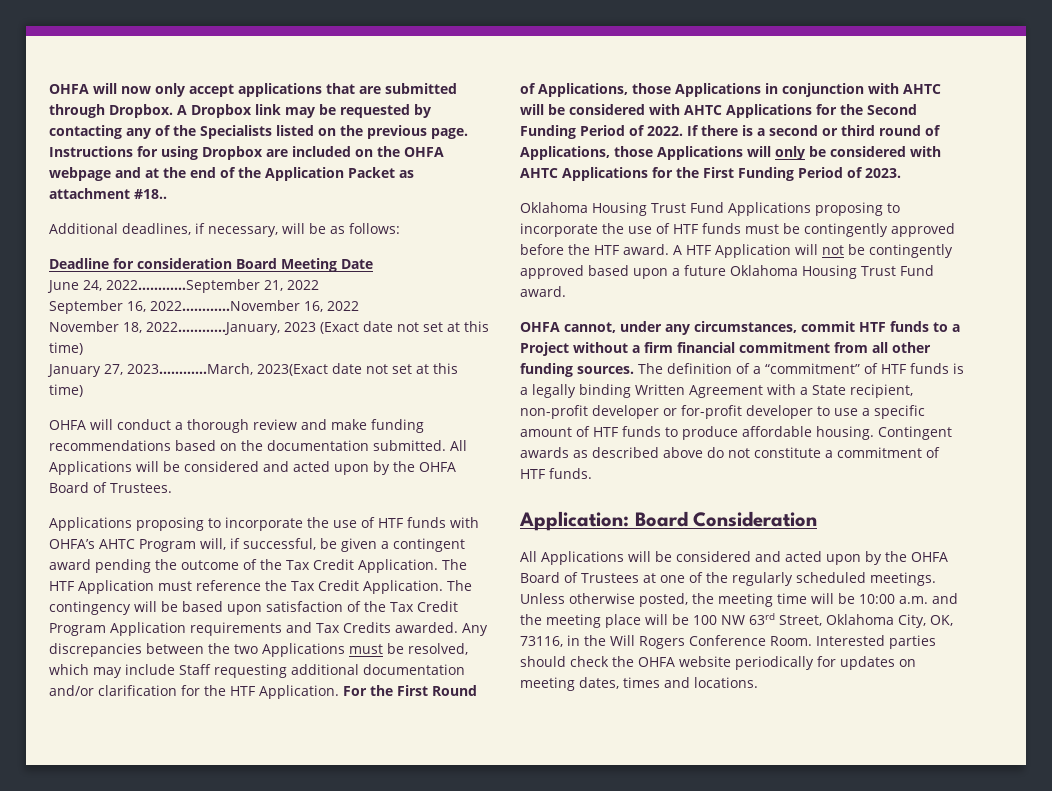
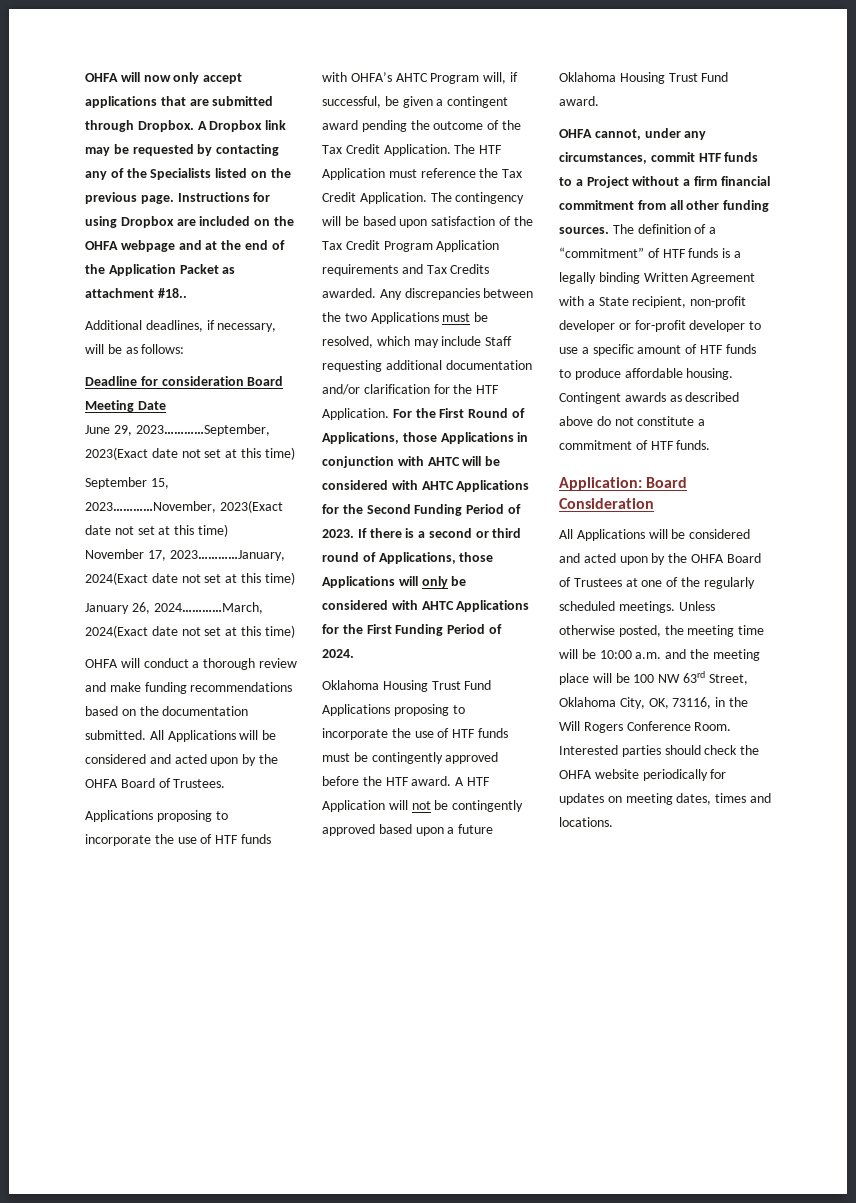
[83,279,319,293] [49,300,359,314] [49,321,359,335] 24, 2022…………September 21, 2022 // September 16, 2022…………November 16, 2022 // November 18, 2022…………January, 2023 (Exact -> [113,424,270,436] [85,447,295,460] [85,477,169,489] [85,500,283,513] [85,524,228,537] [85,549,285,561] [85,572,148,585] 29, 2023…………September, 2023(Exact date not set at this time) // September 15, 2023…………November, 2023(Exact date not set at this time) // November 17, 2023…………January, 2024(Exact
[104,363,328,376] 27, 2023…………March, 2023(Exact -> [131,602,263,614] [85,625,148,638] 26, 2024…………March, 2024(Exact
[647,126,683,136] 2022. -> [322,529,354,538] 2023.
[865,168,901,178] 2023. -> [322,649,354,658] 2024.

